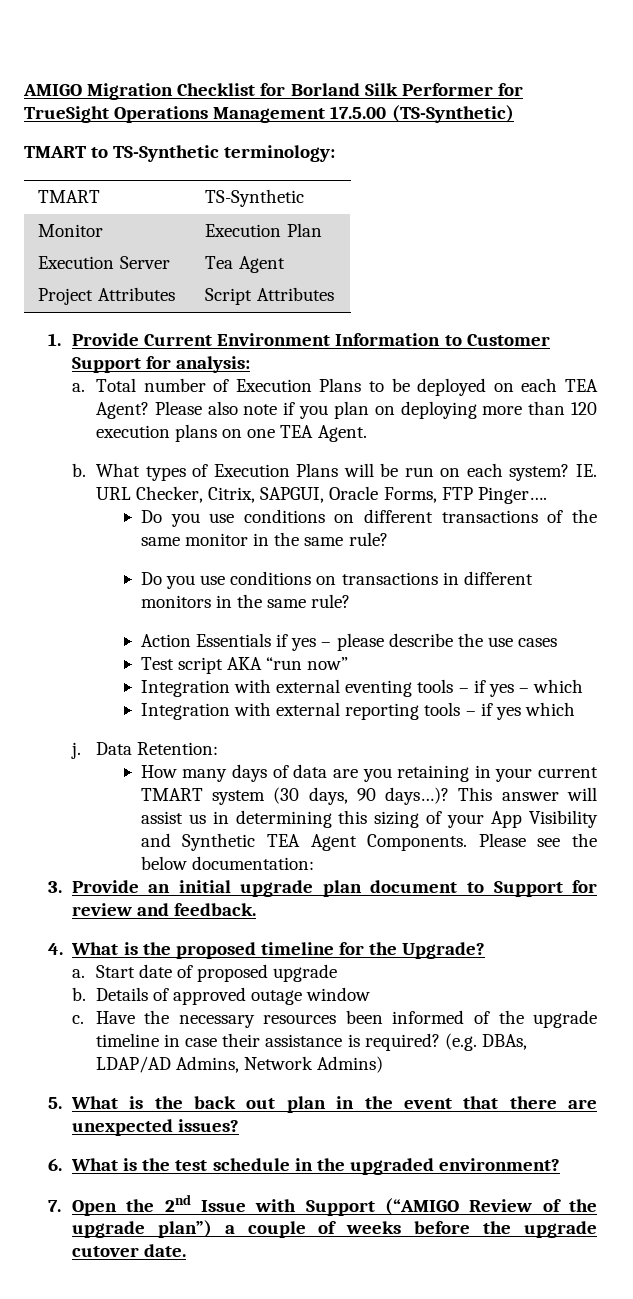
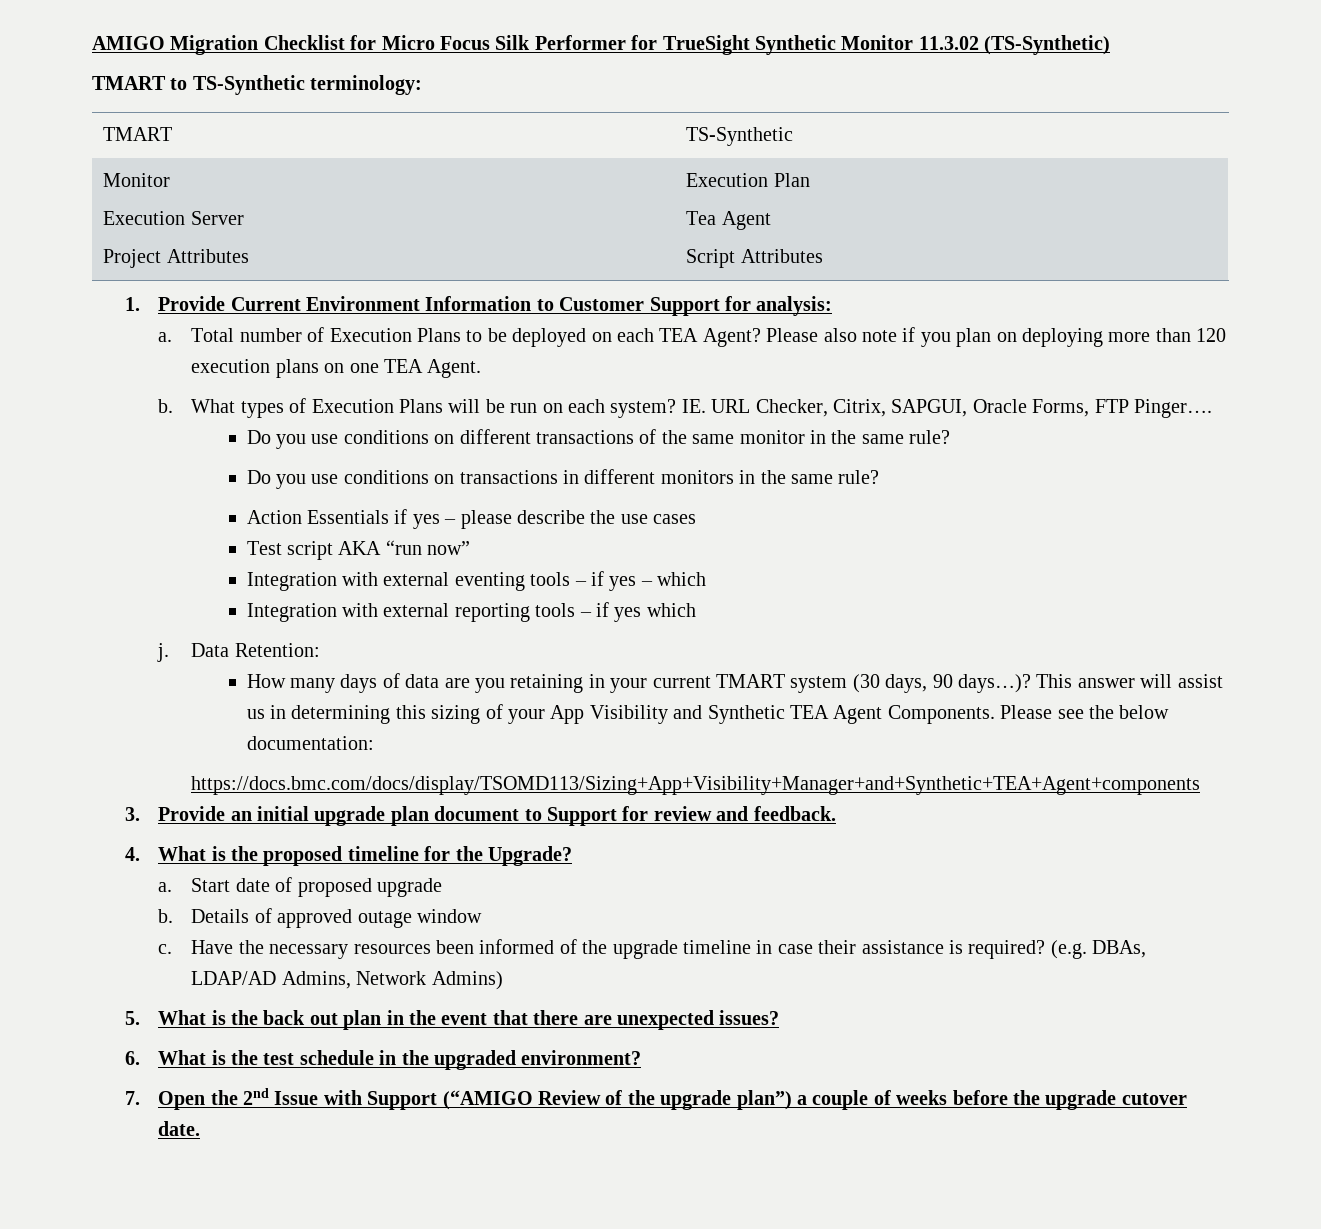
[290,83,360,96] Borland -> [381,35,490,50] Micro Focus
[114,106,387,123] Operations Management 17.5.00 -> [754,35,979,55] Synthetic Monitor 11.3.02
(314, 863) none -> [191,776,1201,795] // https://docs.bmc.com/docs/display/TSOMD113/Sizing+App+Visibility+Manager+and+Synthetic+TEA+Agent+components

